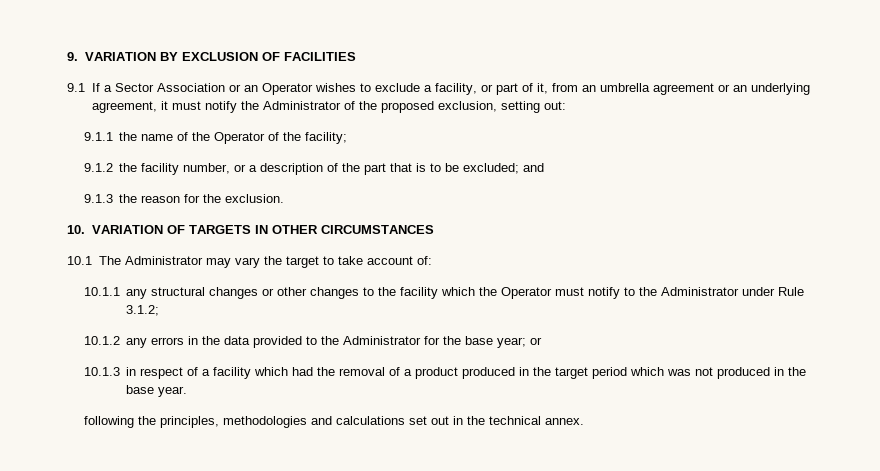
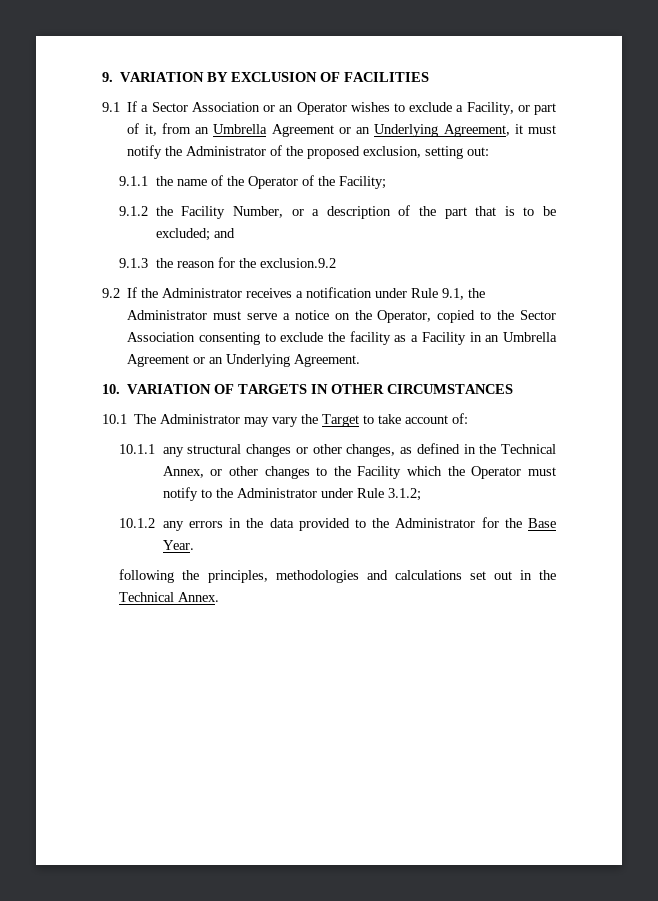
[434,83,477,95] facility, -> [466,102,514,115] Facility,
[599,83,810,95] [91,101,157,113] umbrella agreement or an underlying agreement, -> [213,124,510,137] Umbrella Agreement or an Underlying Agreement,
[305,132,348,144] facility; -> [338,176,386,189] Facility;
[141,163,231,175] facility number, -> [181,206,283,219] Facility Number,
[225,194,285,203] exclusion. -> [259,258,336,268] [102,287,486,300] [127,310,556,323] [127,331,557,345] [127,354,361,367] exclusion.9.2 // 9.2 If the Administrator receives a notification under Rule 9.1, the Administrator must serve a notice on the Operator, copied to the Sector Association consenting to exclude the facility as a Facility in an Umbrella Agreement or an Underlying Agreement.
[285,256,319,268] target -> [322,414,360,427] Target
(308, 291) none -> [346,443,556,457] [162,466,258,478] changes, as defined in the Technical Annex, or other
[400,287,439,299] facility -> [357,466,402,479] Facility
[465,336,543,348] [83,367,807,379] [126,385,188,397] base year; or // 10.1.3 in respect of a facility which had the removal of a product produced in the target period which was not produced in the base year. -> [527,518,556,528] [162,540,194,550] Base Year.
[488,416,584,425] technical annex. -> [119,592,220,602] Technical Annex.

